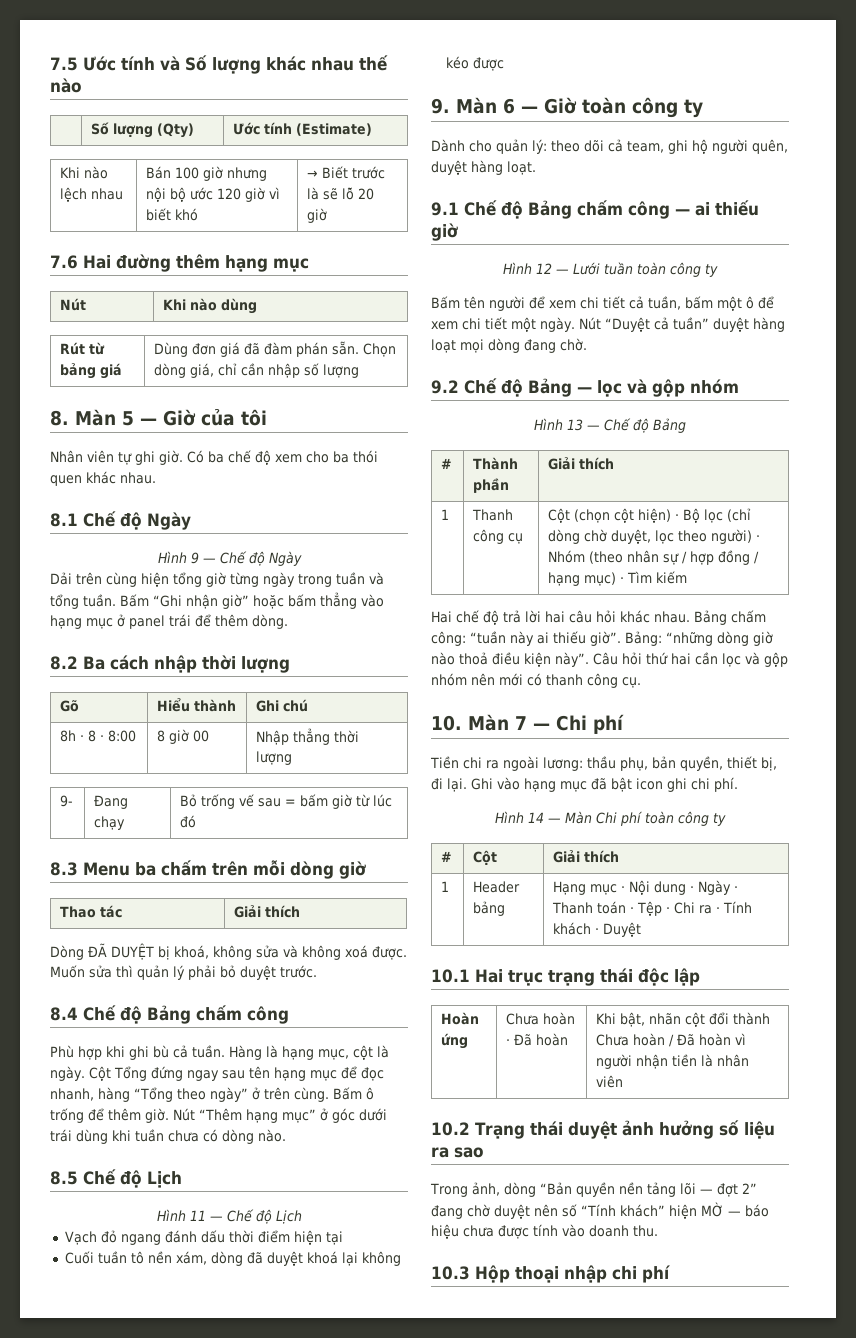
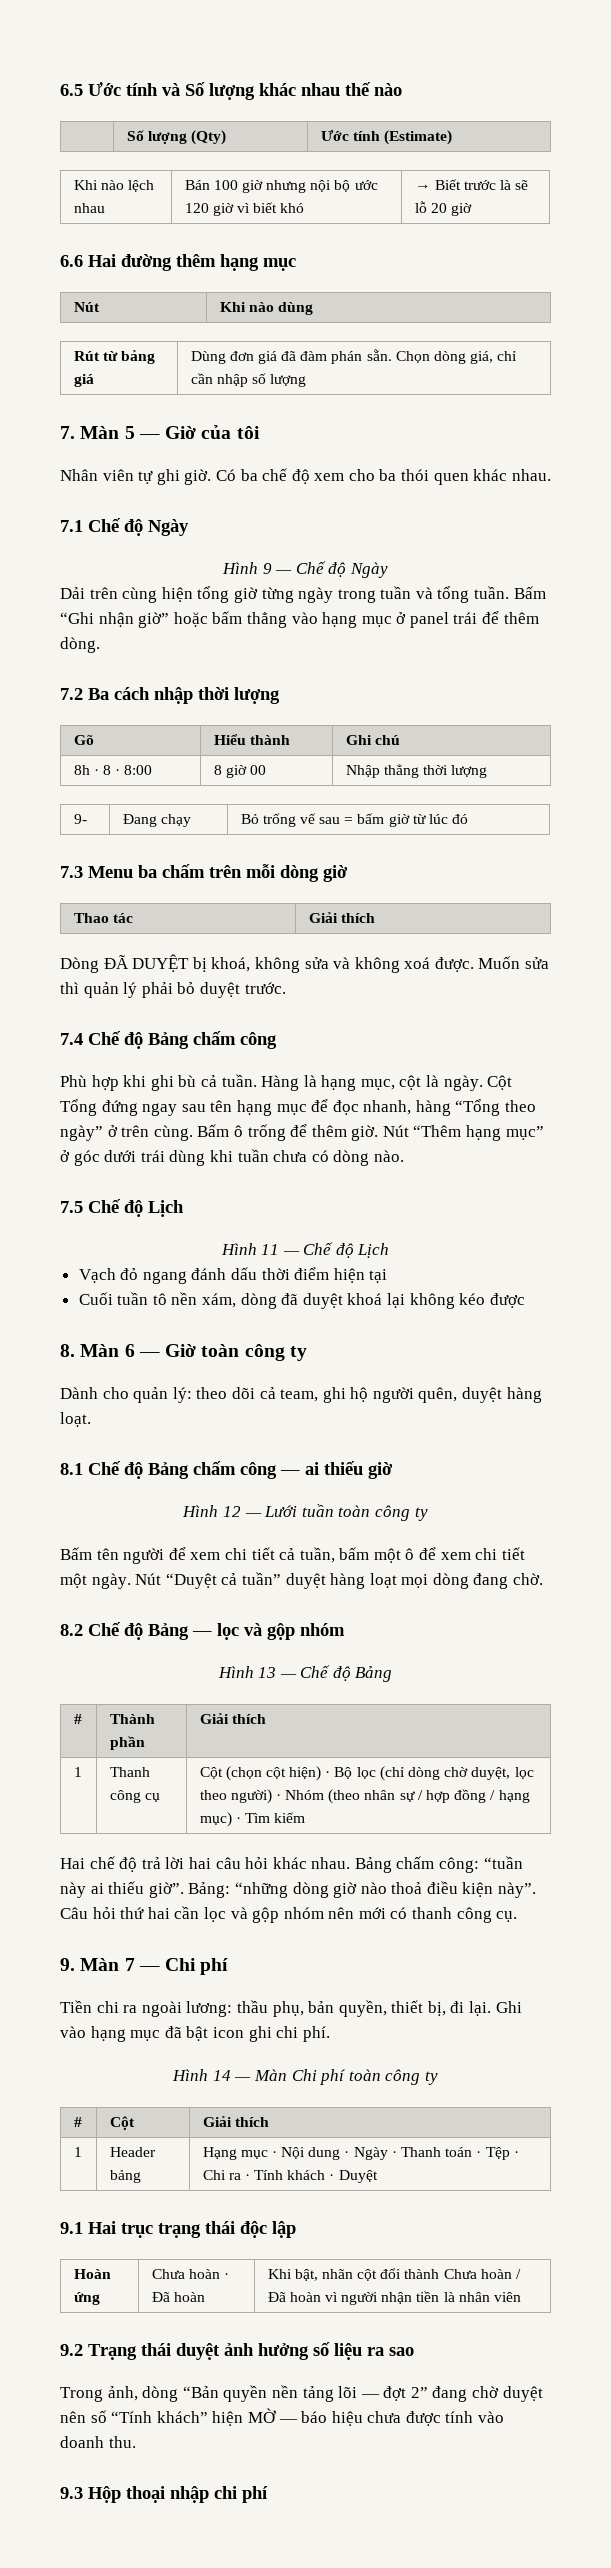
[50,57,78,71] 7.5 -> [60,84,83,96] 6.5
[50,255,78,269] 7.6 -> [60,255,83,267] 6.6
[50,410,69,426] 8. -> [60,426,75,439] 7.
[50,513,78,527] 8.1 -> [60,520,83,532] 7.1
[50,656,78,670] 8.2 -> [60,688,83,700] 7.2
[50,862,78,876] 8.3 -> [60,866,83,878] 7.3
[50,1007,78,1021] 8.4 -> [60,1033,83,1045] 7.4
[50,1171,78,1185] 8.5 -> [60,1201,83,1213] 7.5
[431,98,450,114] 9. -> [60,1344,75,1357] 8.
[431,202,459,216] 9.1 -> [60,1463,83,1475] 8.1
[431,380,459,394] 9.2 -> [60,1624,83,1636] 8.2
[431,715,462,731] 10. -> [60,1958,75,1971] 9.
[431,969,470,983] 10.1 -> [60,2222,83,2234] 9.1
[431,1122,470,1136] 10.2 -> [60,2344,83,2356] 9.2
[431,1266,470,1280] 10.3 -> [60,2487,83,2499] 9.3

